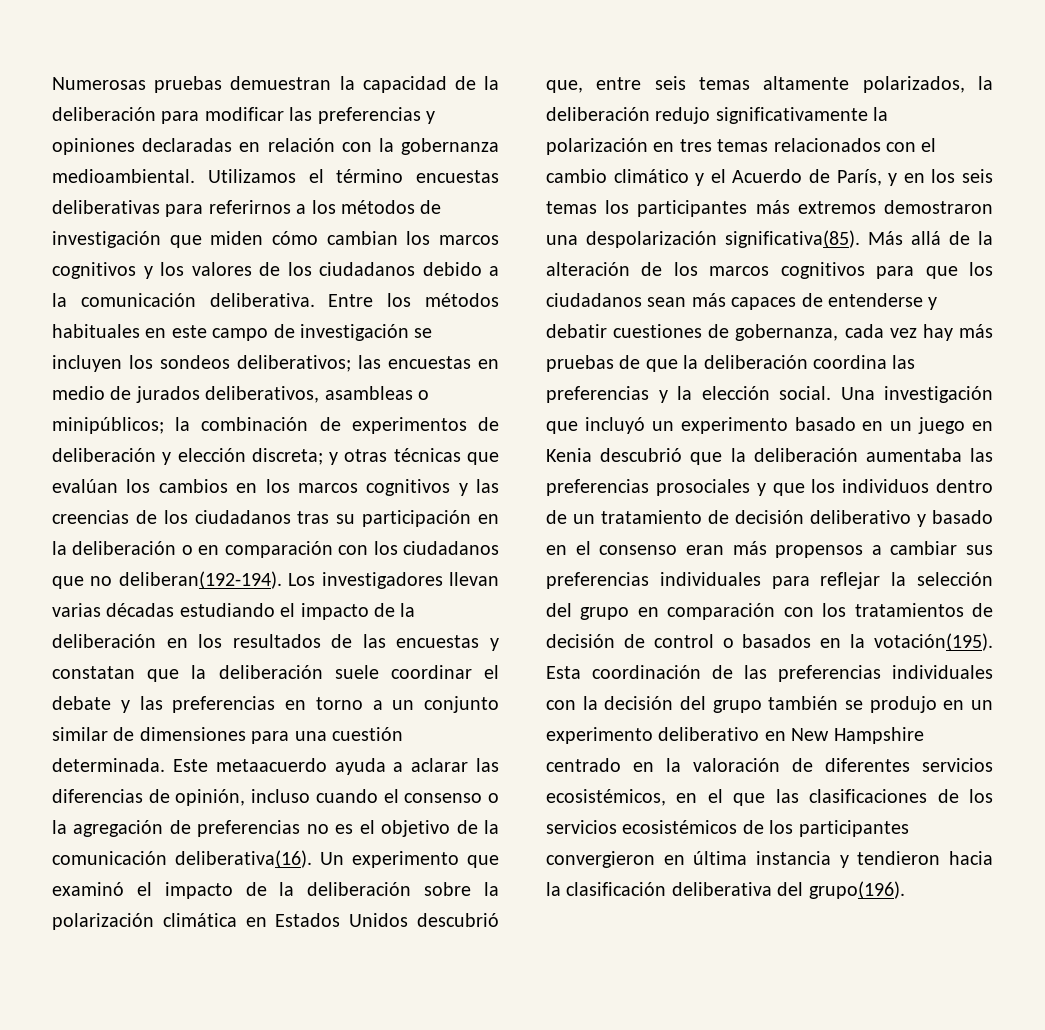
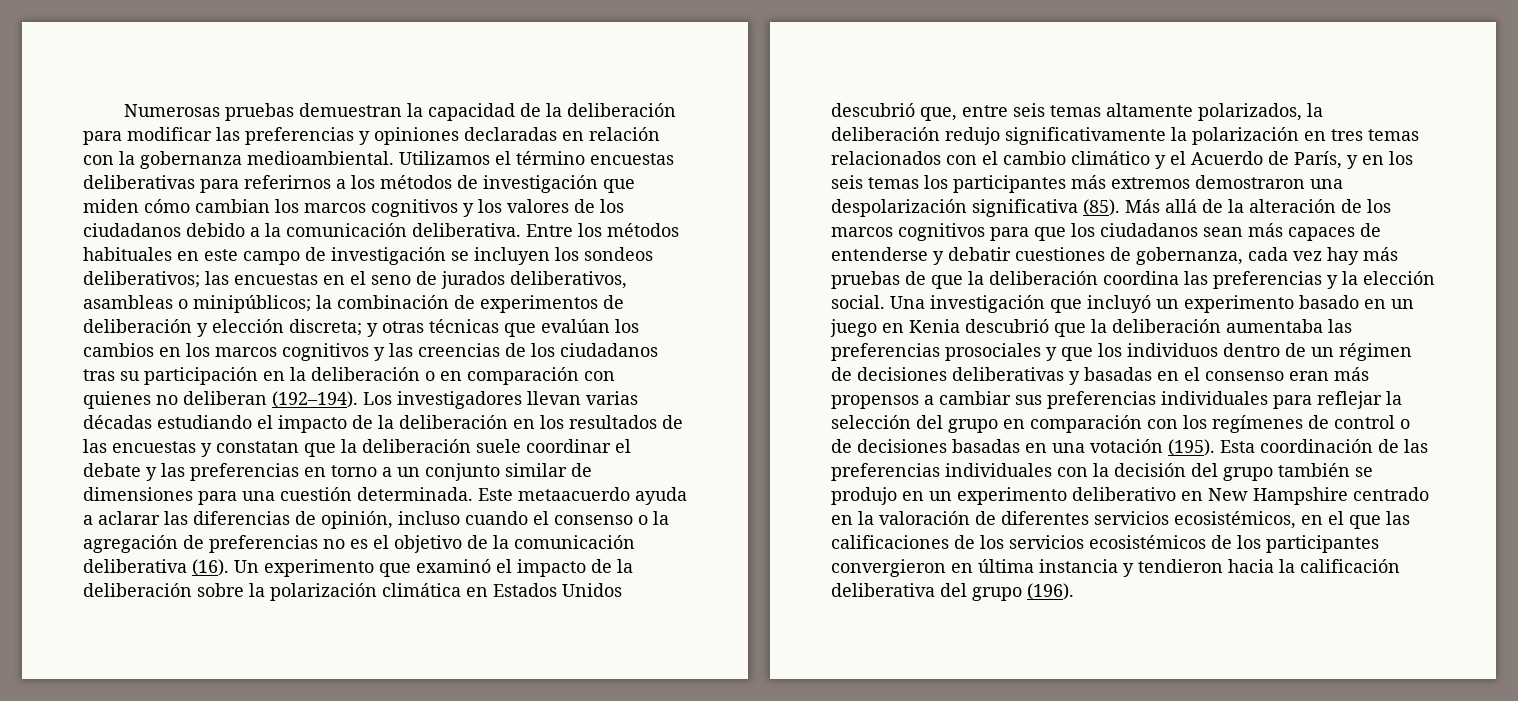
[52,386,105,400] medio -> [350,271,411,285] el seno
[373,541,499,555] [52,571,282,589] los ciudadanos que no deliberan(192-194). -> [83,391,358,409] quienes no deliberan (192–194).
[175,850,312,868] deliberativa(16). -> [83,559,229,576] deliberativa (16).
[725,230,860,248] significativa(85). -> [972,199,1120,217] significativa (85).
[601,510,993,527] tratamiento de decisión deliberativo y basado -> [1339,343,1412,361] [831,367,1152,385] régimen de decisiones deliberativas y basadas
[854,603,993,617] [546,633,993,651] tratamientos de decisión de control o basados en la votación(195). -> [1212,415,1410,433] [831,439,1215,456] regímenes de control o de decisiones basadas en una votación (195).
[809,789,928,803] clasificaciones -> [831,535,949,549] calificaciones
[566,882,667,896] clasificación -> [1300,559,1400,573] calificación
[808,881,905,899] grupo(196). -> [972,583,1074,601] grupo (196).

